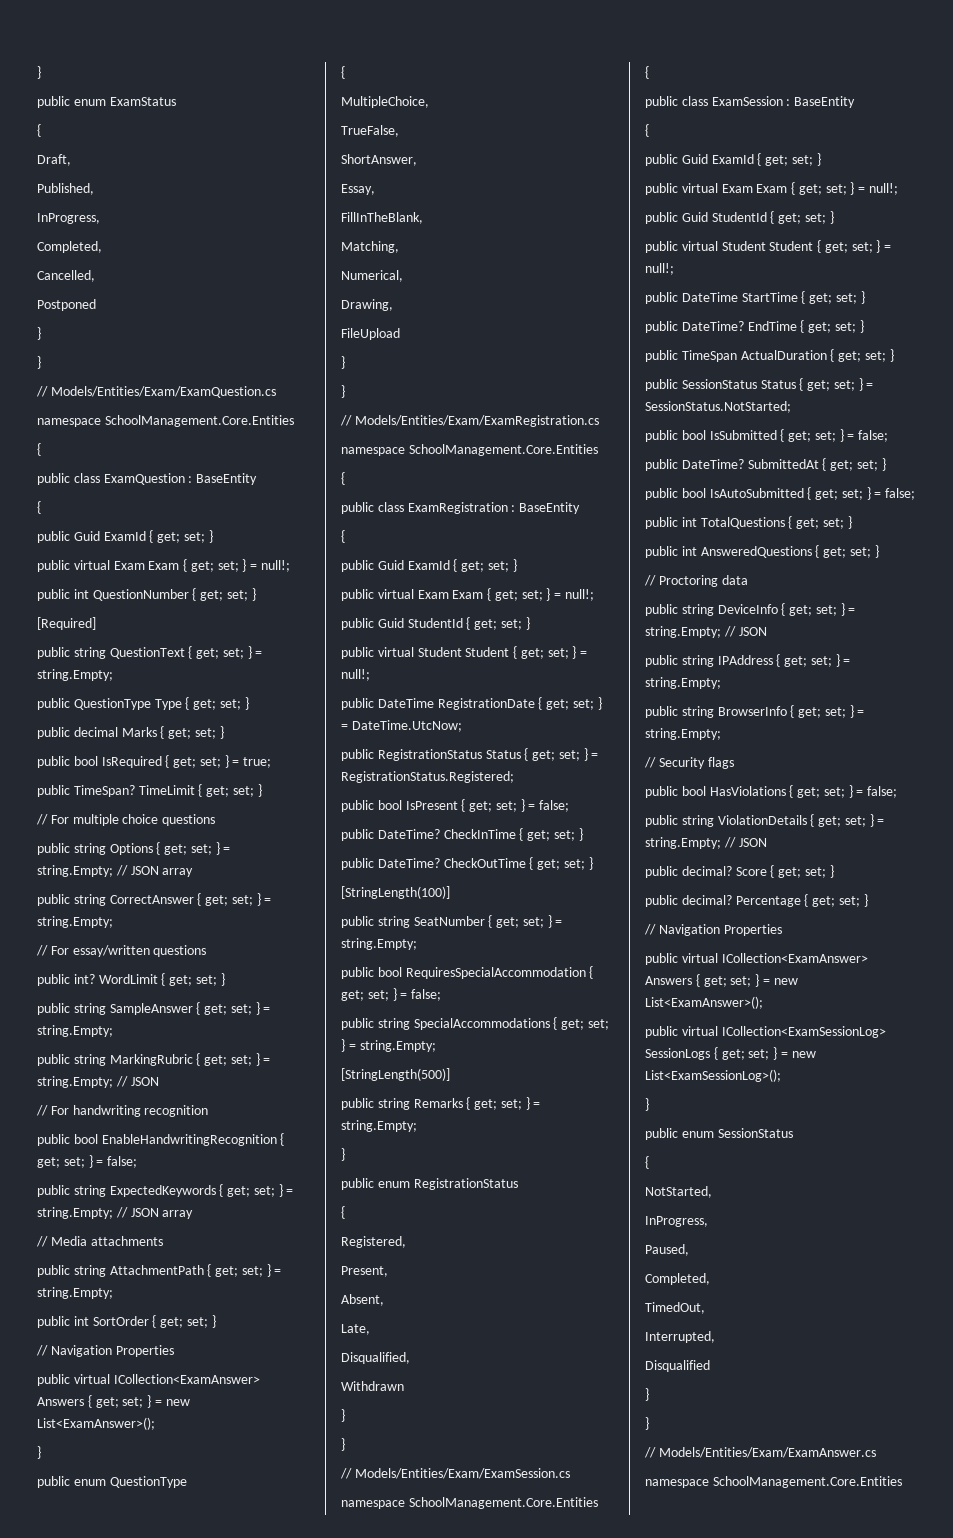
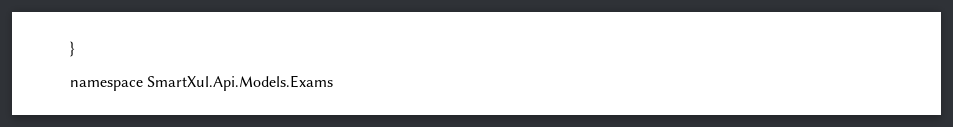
[37,66,41,79] [37,96,176,108] [37,124,41,137] [37,154,71,166] [37,183,94,195] [37,213,100,224] [37,241,102,253] [37,270,95,282] [37,299,96,311] [37,327,41,340] [37,356,41,369] [36,386,276,398] [37,415,294,427] [37,443,41,456] [37,473,258,485] [37,501,41,514] [37,530,213,543] [37,559,291,572] [37,588,256,601] [37,617,96,630] [37,646,263,659] [37,669,113,681] [37,697,249,710] [37,726,224,739] [37,755,272,768] [37,784,262,797] [36,814,216,826] [37,842,231,855] [37,865,194,877] [37,893,272,906] [37,916,113,928] [36,945,207,957] [37,973,225,986] [37,1002,271,1015] [37,1025,113,1037] [37,1053,271,1066] [37,1076,159,1088] [36,1105,209,1117] [37,1133,285,1146] [37,1155,138,1168] [37,1184,294,1197] [37,1207,194,1219] [36,1236,163,1247] [37,1264,282,1277] [37,1287,113,1299] [37,1315,216,1328] [36,1345,174,1357] [37,1374,260,1386] [37,1395,190,1408] [37,1417,155,1430] [37,1446,41,1459] [37,1476,187,1488] [341,66,345,79] [341,96,429,108] [341,125,399,137] [341,154,417,166] [341,184,375,195] [341,212,423,224] [341,241,399,253] [341,270,403,282] [341,299,393,311] [341,328,400,340] [341,356,345,369] [341,385,345,398] [340,415,599,427] [341,444,598,456] [341,472,345,485] [341,502,581,514] [341,530,345,543] [341,559,517,572] [341,588,595,601] [341,617,530,630] [341,646,588,659] [341,669,370,681] [341,697,602,710] [341,720,462,732] [341,748,599,761] [341,771,514,783] [341,799,570,812] [341,828,583,841] [341,857,593,870] [341,886,450,899] [341,915,563,928] [341,938,417,950] [341,966,594,979] [341,988,442,1001] [341,1017,609,1030] [341,1039,436,1052] [341,1068,450,1081] [341,1097,541,1110] [341,1120,417,1132] [341,1148,345,1161] [341,1178,518,1190] [341,1206,345,1219] [341,1236,406,1248] [341,1266,388,1277] [341,1294,384,1306] [341,1324,370,1335] [341,1352,410,1364] [341,1381,404,1391] [341,1409,345,1422] [341,1438,345,1451] [340,1468,570,1479] [341,1497,598,1509] [645,66,649,79] [645,96,856,108] [645,124,649,137] [645,153,821,166] [645,182,899,195] [645,211,834,224] [645,240,892,253] [645,263,674,275] [645,291,865,304] [645,320,864,333] [645,349,894,362] [645,378,874,391] [645,401,791,413] [645,429,889,442] [645,458,886,471] [645,487,916,500] [645,516,852,529] [645,545,879,558] [644,575,748,587] [645,603,856,616] [645,626,767,638] [645,654,851,667] [645,677,721,689] [645,705,865,718] [645,728,721,740] [644,757,734,769] [645,785,898,798] [645,814,885,827] [645,837,767,849] [645,865,834,878] [645,894,868,907] [644,924,782,936] [645,953,868,965] [645,974,798,987] [645,996,763,1009] [645,1026,886,1038] [645,1047,816,1060] [645,1069,781,1082] [645,1098,649,1111] [645,1128,793,1140] [645,1156,649,1169] [645,1186,712,1198] [645,1216,708,1227] [645,1244,689,1256] [645,1273,710,1285] [645,1302,705,1314] [645,1331,715,1343] [645,1360,710,1372] [645,1388,649,1401] [645,1417,649,1430] [644,1447,876,1458] [645,1476,902,1488] } // public enum ExamStatus // { // Draft, // Published, // InProgress, // Completed, // Cancelled, // Postponed // } // } // // Models/Entities/Exam/ExamQuestion.cs // namespace SchoolManagement.Core.Entities // { // public class ExamQuestion : BaseEntity // { // public Guid ExamId { get; set; } // public virtual Exam Exam { get; set; } = null!; // public int QuestionNumber { get; set; } // [Required] // public string QuestionText { get; set; } = string.Empty; // public QuestionType Type { get; set; } // public decimal Marks { get; set; } // public bool IsRequired { get; set; } = true; // public TimeSpan? TimeLimit { get; set; } // // For multiple choice questions // public string Options { get; set; } = string.Empty; // JSON array // public string CorrectAnswer { get; set; } = string.Empty; // // For essay/written questions // public int? WordLimit { get; set; } // public string SampleAnswer { get; set; } = string.Empty; // public string MarkingRubric { get; set; } = string.Empty; // JSON // // For handwriting recognition // public bool EnableHandwritingRecognition { get; set; } = false; // public string ExpectedKeywords { get; set; } = string.Empty; // JSON array // // Media attachments // public string AttachmentPath { get; set; } = string.Empty; // public int SortOrder { get; set; } // // Navigation Properties // public virtual ICollection<ExamAnswer> Answers { get; set; } = new List<ExamAnswer>(); // } // public enum QuestionType // { // MultipleChoice, // TrueFalse, // ShortAnswer, // Essay, // FillInTheBlank, // Matching, // Numerical, // Drawing, // FileUpload // } // } // // Models/Entities/Exam/ExamRegistration.cs // namespace SchoolManagement.Core.Entities // { // public class ExamRegistration : BaseEntity // { // public Guid ExamId { get; set; } // public virtual Exam Exam { get; set; } = null!; // public Guid StudentId { get; set; } // public virtual Student Student { get; set; } = null!; // public DateTime RegistrationDate { get; set; } = DateTime.UtcNow; // public RegistrationStatus Status { get; set; } = RegistrationStatus.Registered; // public bool IsPresent { get; set; } = false; // public DateTime? CheckInTime { get; set; } // public DateTime? CheckOutTime { get; set; } // [StringLength(100)] // public string SeatNumber { get; set; } = string.Empty; // public bool RequiresSpecialAccommodation { get; set; } = false; // public string SpecialAccommodations { get; set; } = string.Empty; // [StringLength(500)] // public string Remarks { get; set; } = string.Empty; // } // public enum RegistrationStatus // { // Registered, // Present, // Absent, // Late, // Disqualified, // Withdrawn // } // } // // Models/Entities/Exam/ExamSession.cs // namespace SchoolManagement.Core.Entities // { // public class ExamSession : BaseEntity // { // public Guid ExamId { get; set; } // public virtual Exam Exam { get; set; } = null!; // public Guid StudentId { get; set; } // public virtual Student Student { get; set; } = null!; // public DateTime StartTime { get; set; } // public DateTime? EndTime { get; set; } // public TimeSpan ActualDuration { get; set; } // public SessionStatus Status { get; set; } = SessionStatus.NotStarted; // public bool IsSubmitted { get; set; } = false; // public DateTime? SubmittedAt { get; set; } // public bool IsAutoSubmitted { get; set; } = false; // public int TotalQuestions { get; set; } // public int AnsweredQuestions { get; set; } // // Proctoring data // public string DeviceInfo { get; set; } = string.Empty; // JSON // public string IPAddress { get; set; } = string.Empty; // public string BrowserInfo { get; set; } = string.Empty; // // Security flags // public bool HasViolations { get; set; } = false; // public string ViolationDetails { get; set; } = string.Empty; // JSON // public decimal? Score { get; set; } // public decimal? Percentage { get; set; } // // Navigation Properties // public virtual ICollection<ExamAnswer> Answers { get; set; } = new List<ExamAnswer>(); // public virtual ICollection<ExamSessionLog> SessionLogs { get; set; } = new List<ExamSessionLog>(); // } // public enum SessionStatus // { // NotStarted, // InProgress, // Paused, // Completed, // TimedOut, // Interrupted, // Disqualified // } // } // // Models/Entities/Exam/ExamAnswer.cs // namespace SchoolManagement.Core.Entities -> [70,41,75,57] [70,75,334,91] } // namespace SmartXul.Api.Models.Exams

